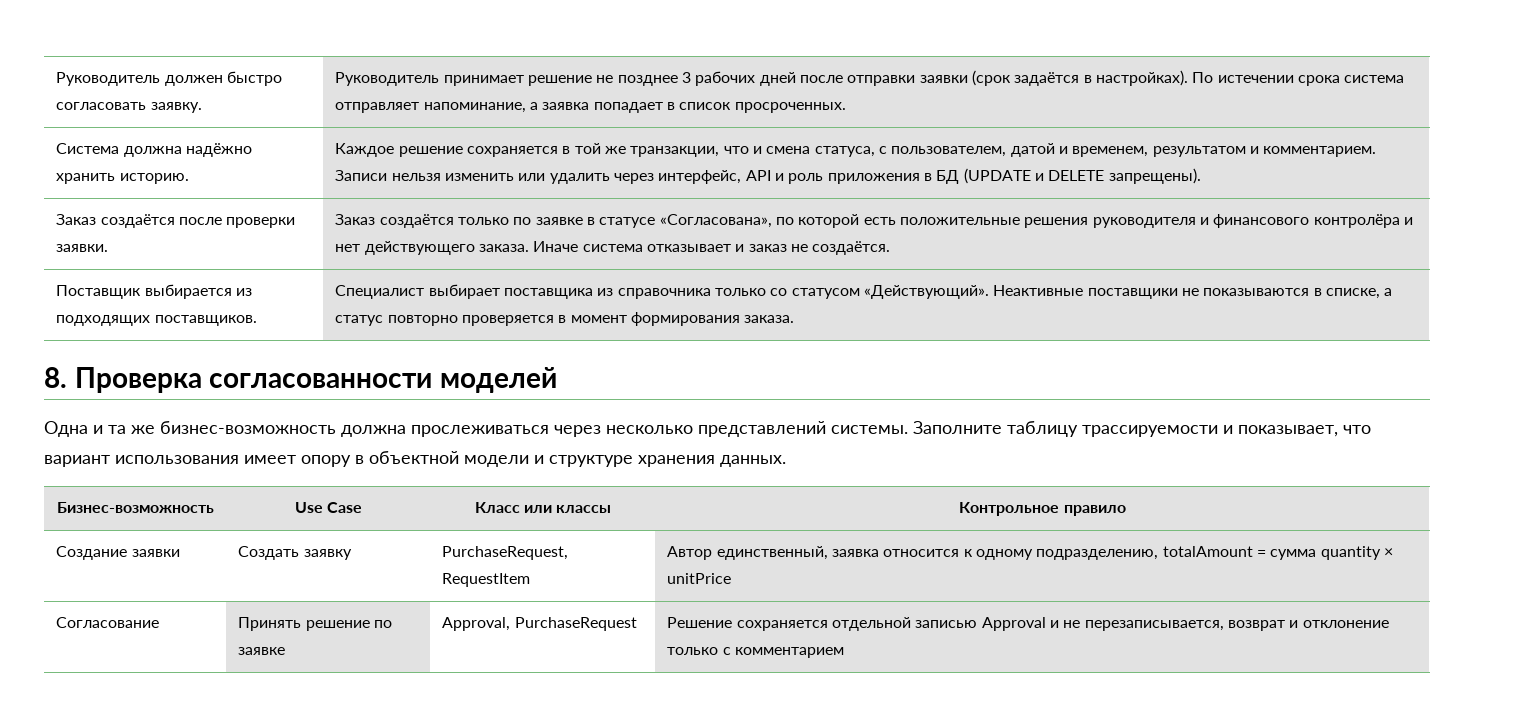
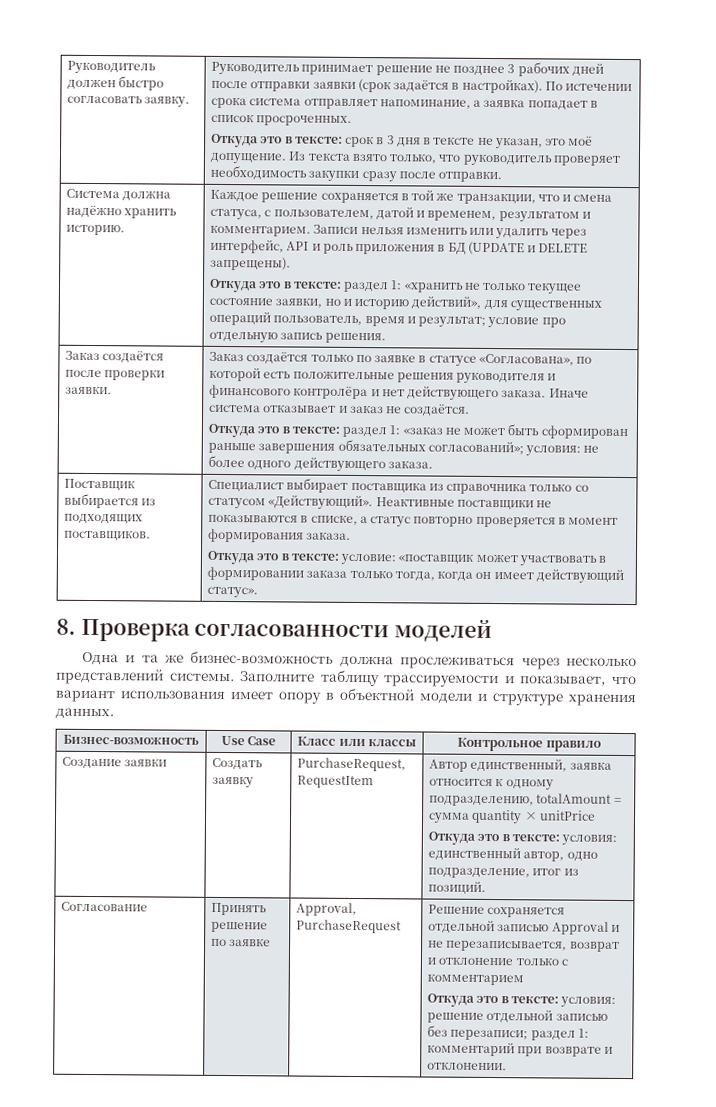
(846, 107) none -> [211,133,594,150] [210,151,620,167] [210,165,503,183] // Откуда это в тексте: срок в 3 дня в тексте не указан, это моё допущение. Из текста взято только, что руководитель проверяет необходимость закупки сразу после отправки.
(1201, 176) none -> [209,278,583,295] [209,296,602,312] [209,311,566,329] [209,331,386,344] // Откуда это в тексте: раздел 1: «хранить не только текущее состояние заявки, но и историю действий», для существенных операций пользователь, время и результат; условие про отдельную запись решения.
(891, 248) none -> [208,423,628,440] [208,439,600,457] [208,455,433,473] // Откуда это в тексте: раздел 1: «заказ не может быть сформирован раньше завершения обязательных согласований»; условия: не более одного действующего заказа.
(795, 319) none -> [207,550,607,567] [207,566,624,584] [207,586,259,599] // Откуда это в тексте: условие: «поставщик может участвовать в формировании заказа только тогда, когда он имеет действующий статус».
(732, 578) none -> [428,831,618,846] [428,847,598,862] [428,867,579,879] [428,881,487,894] // Откуда это в тексте: условия: единственный автор, одно подразделение, итог из позиций.
(845, 652) none -> [427,993,617,1008] [427,1009,608,1023] [427,1025,589,1041] [427,1042,613,1057] [427,1061,508,1071] // Откуда это в тексте: условия: решение отдельной записью без перезаписи; раздел 1: комментарий при возврате и отклонении.

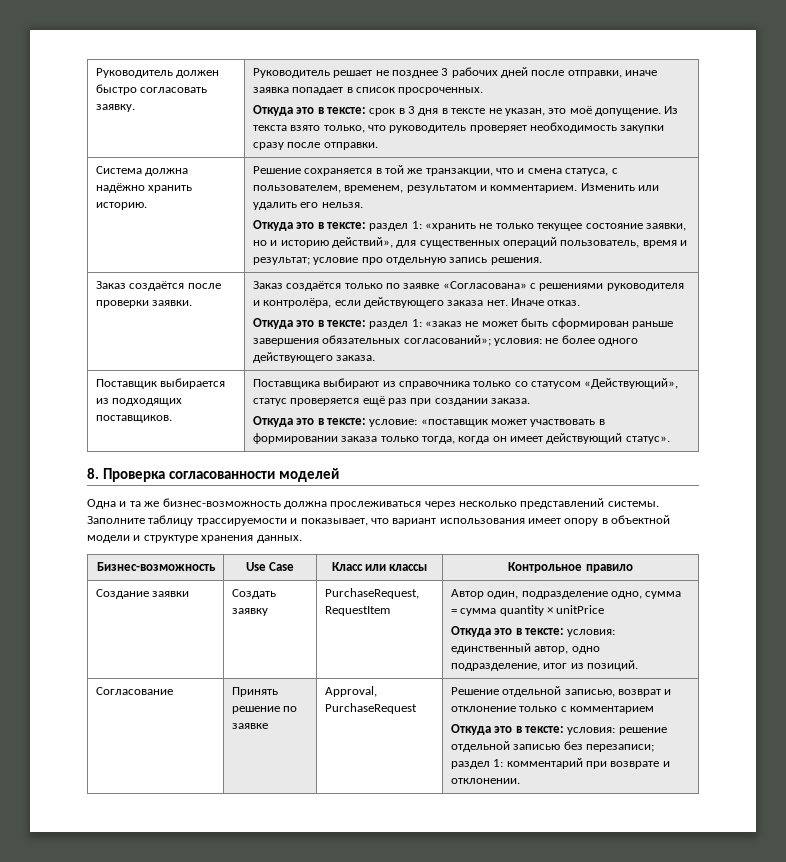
[301,64,433,76] принимает решение -> [333,70,373,78] решает
[250,78,633,94] [211,96,482,110] отправки заявки (срок задаётся в настройках). По истечении срока система отправляет напоминание, а -> [567,70,658,78] отправки, иначе
[210,189,319,203] Каждое решение -> [252,166,301,174] Решение
[375,207,426,220] датой и -> (341, 189) none
[313,224,587,240] [210,239,589,256] [210,256,292,271] Записи нельзя изменить или удалить через интерфейс, API и роль приложения в БД (UPDATE и DELETE запрещены). -> [580,183,659,191] [252,202,363,210] Изменить или удалить его нельзя.
[418,353,593,367] [209,367,557,385] [209,384,589,402] [209,403,471,416] в статусе «Согласована», по которой есть положительные решения руководителя и финансового контролёра и нет действующего заказа. Иначе система отказывает и заказ не создаётся. -> [442,281,684,291] [252,297,581,308] «Согласована» с решениями руководителя и контролёра, если действующего заказа нет. Иначе отказ.
[208,478,427,493] Специалист выбирает поставщика -> [252,378,380,389] Поставщика выбирают
[268,495,553,511] [208,513,619,528] [208,528,305,543] «Действующий». Неактивные поставщики не показываются в списке, а статус повторно проверяется в момент формирования -> [584,378,679,389] [252,396,488,406] «Действующий», статус проверяется ещё раз при создании
[470,758,612,772] [429,778,554,791] [429,793,613,807] единственный, заявка относится к одному подразделению, totalAmount -> [487,591,682,599] один, подразделение одно, сумма
[487,906,566,918] [428,920,620,935] [428,940,568,952] сохраняется отдельной записью Approval и не перезаписывается, -> [502,686,615,697] отдельной записью,

